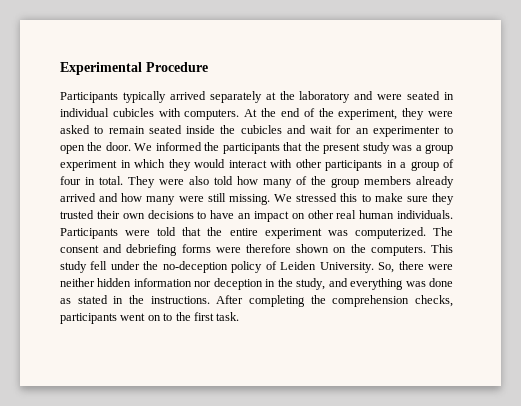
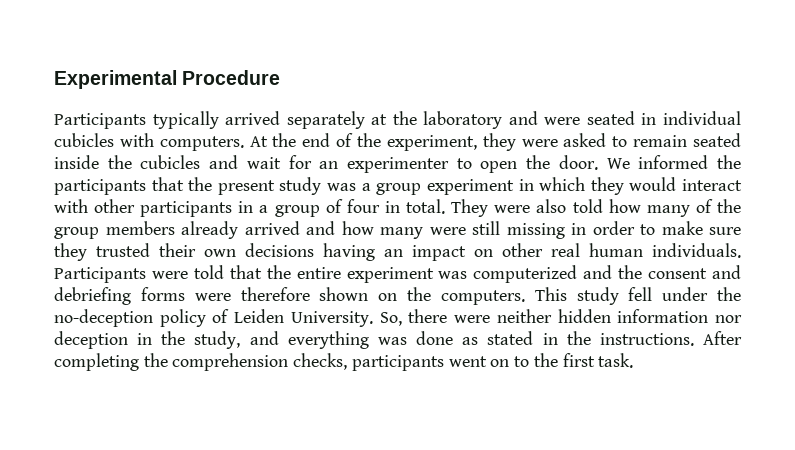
[228,193,358,205] missing. We stressed this -> [506,221,635,239] missing in order
[197,210,235,219] to have -> [323,243,375,261] having
[354,227,453,239] computerized. The -> [473,265,643,283] computerized and the

